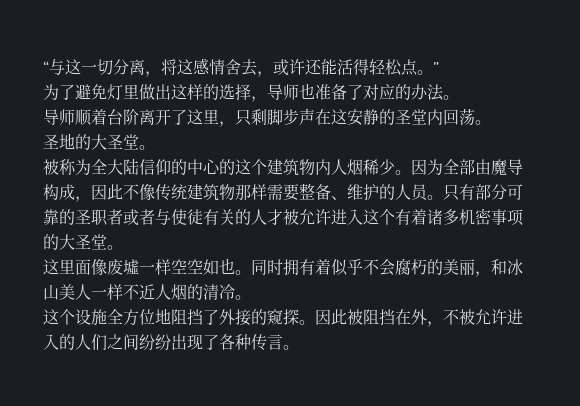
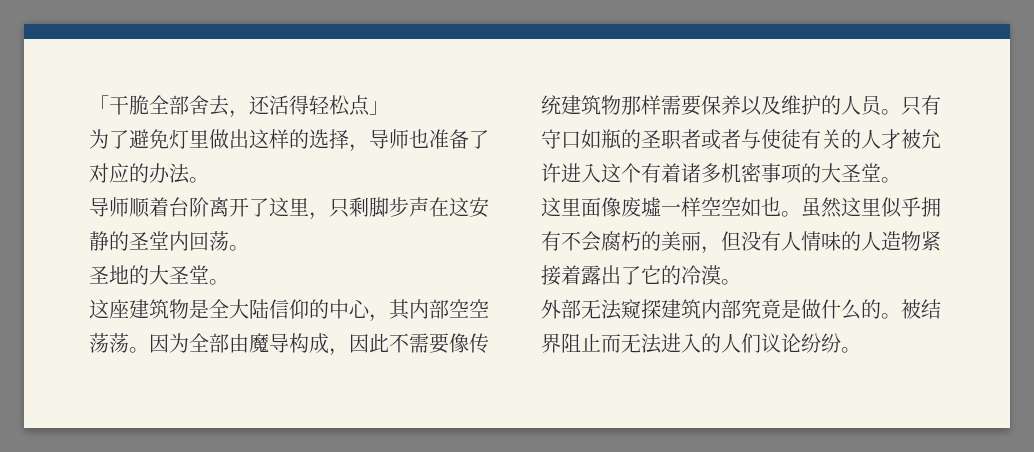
[43,58,337,77] “与这一切分离，将这感情舍去，或许还能 -> [89,95,270,118] 「干脆全部舍去，还
[417,62,439,75] 。” -> [369,101,389,115] 」
[43,159,91,175] 被称为 -> [89,299,209,319] 这座建筑物是
[219,159,395,176] 的这个建筑物内人烟稀少 -> [369,299,489,322] [89,333,129,353] ，其内部空空荡荡
(139, 192) none -> [409,333,449,354] 需要
[299,183,347,200] 整备、 -> [701,95,781,116] 保养以及
[475,184,523,200] [43,209,59,225] 部分可靠 -> [541,129,621,149] 守口如瓶
[251,258,523,277] [43,284,251,300] [43,308,523,327] [43,334,283,351] 同时拥有着似乎不会腐朽的美丽，和冰山美人一样不近人烟的清冷。 // 这个设施全方位地阻挡了外接的窥探。因此被阻挡在外，不被允许进入的人们之间纷纷出现了各种传言 -> [801,197,941,218] [541,231,941,254] [541,265,741,286] [541,299,941,320] [541,333,841,354] 虽然这里似乎拥有不会腐朽的美丽，但没有人情味的人造物紧接着露出了它的冷漠。 // 外部无法窥探建筑内部究竟是做什么的。被结界阻止而无法进入的人们议论纷纷

